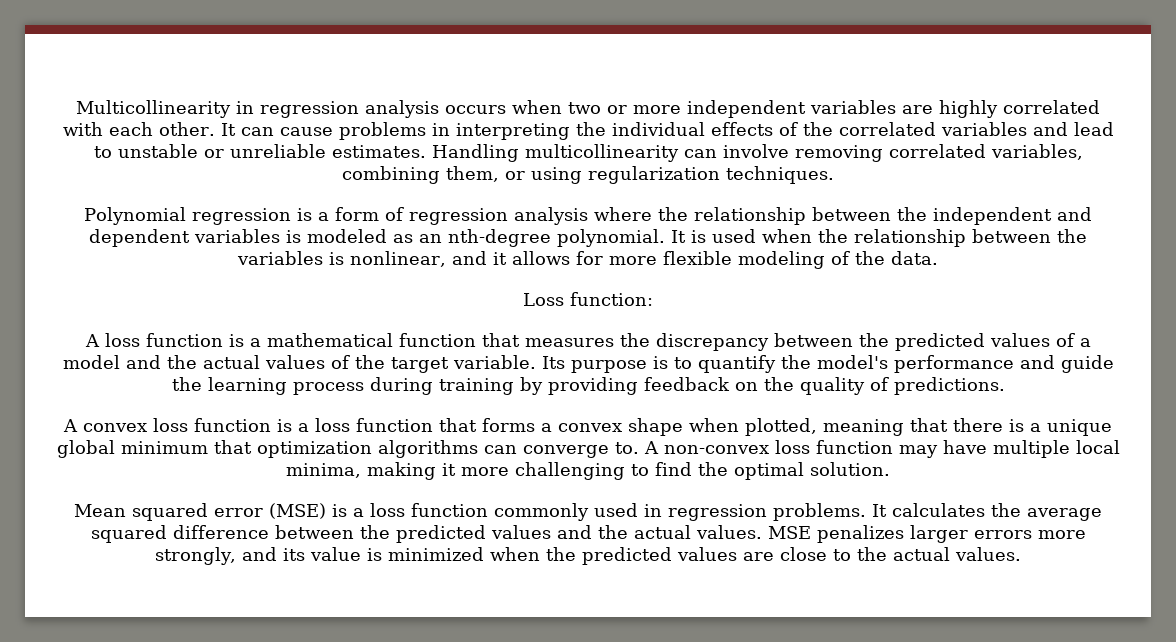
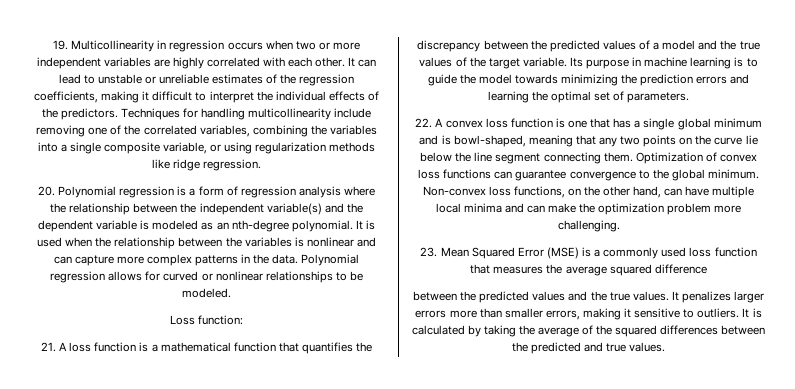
(76, 109) none -> [53,40,69,50] 19.
[365,100,439,118] analysis -> (225, 46) none
[279,122,570,140] cause problems in interpreting -> [58,74,355,86] [34,91,254,103] lead to unstable or unreliable estimates of the regression coefficients, making it difficult to interpret
[838,122,1114,136] [93,144,1083,162] [342,166,834,184] correlated variables and lead to unstable or unreliable estimates. Handling multicollinearity can involve removing correlated variables, combining them, or using regularization techniques. // -> [60,108,372,120] [36,125,377,137] [37,142,376,154] [151,159,262,171] [38,186,56,196] predictors. Techniques for handling multicollinearity include removing one of the correlated variables, combining the variables into a single composite variable, or using regularization methods like ridge regression. // 20.
[1056,207,1092,221] [89,229,280,247] and dependent variables -> [266,203,363,215] [38,220,138,232] variable(s) and the dependent variable
[350,251,938,269] nonlinear, and it allows for more flexible modeling of the data. -> [306,237,376,247] [53,254,360,266] [50,271,363,283] [182,288,231,298] nonlinear and can capture more complex patterns in the data. Polynomial regression allows for curved or nonlinear relationships to be modeled.
(653, 299) none -> [40,342,56,352] 21.
[524,338,614,347] measures -> [301,342,353,354] quantifies
[202,355,260,369] actual -> [739,41,760,50] true
[652,355,1114,373] [171,377,1005,395] is to quantify the model's performance and guide the learning process during training by providing feedback on the quality of predictions. // -> [632,57,758,69] [427,74,750,86] [487,91,690,103] [415,118,433,128] in machine learning is to guide the model towards minimizing the prediction errors and learning the optimal set of parameters. // 22.
[298,418,1112,436] [56,440,1120,458] [286,462,890,480] [74,503,985,521] a loss function that forms a convex shape when plotted, meaning that there is a unique global minimum that optimization algorithms can converge to. A non-convex loss function may have multiple local minima, making it more challenging to find the optimal solution. // Mean squared error (MSE) is a loss function commonly used in regression problems. It calculates -> [568,118,762,130] [419,135,758,147] [420,152,757,164] [418,169,759,181] [422,186,755,198] [435,203,742,215] [557,220,620,232] [420,247,757,259] [470,264,544,274] one that has a single global minimum and is bowl-shaped, meaning that any two points on the curve lie below the line segment connecting them. Optimization of convex loss functions can guarantee convergence to the global minimum. Non-convex loss functions, on the other hand, can have multiple local minima and can make the optimization problem more challenging. // 23. Mean Squared Error (MSE) is a commonly used loss function that measures
(269, 532) none -> (707, 269) //
[633,525,811,539] actual values. MSE -> [609,291,679,301] true values. It
[154,547,951,565] strongly, and its value is minimized when the predicted values are close to the actual -> [479,308,762,320] [411,325,766,337] [511,342,627,354] than smaller errors, making it sensitive to outliers. It is calculated by taking the average of the squared differences between the predicted and true

